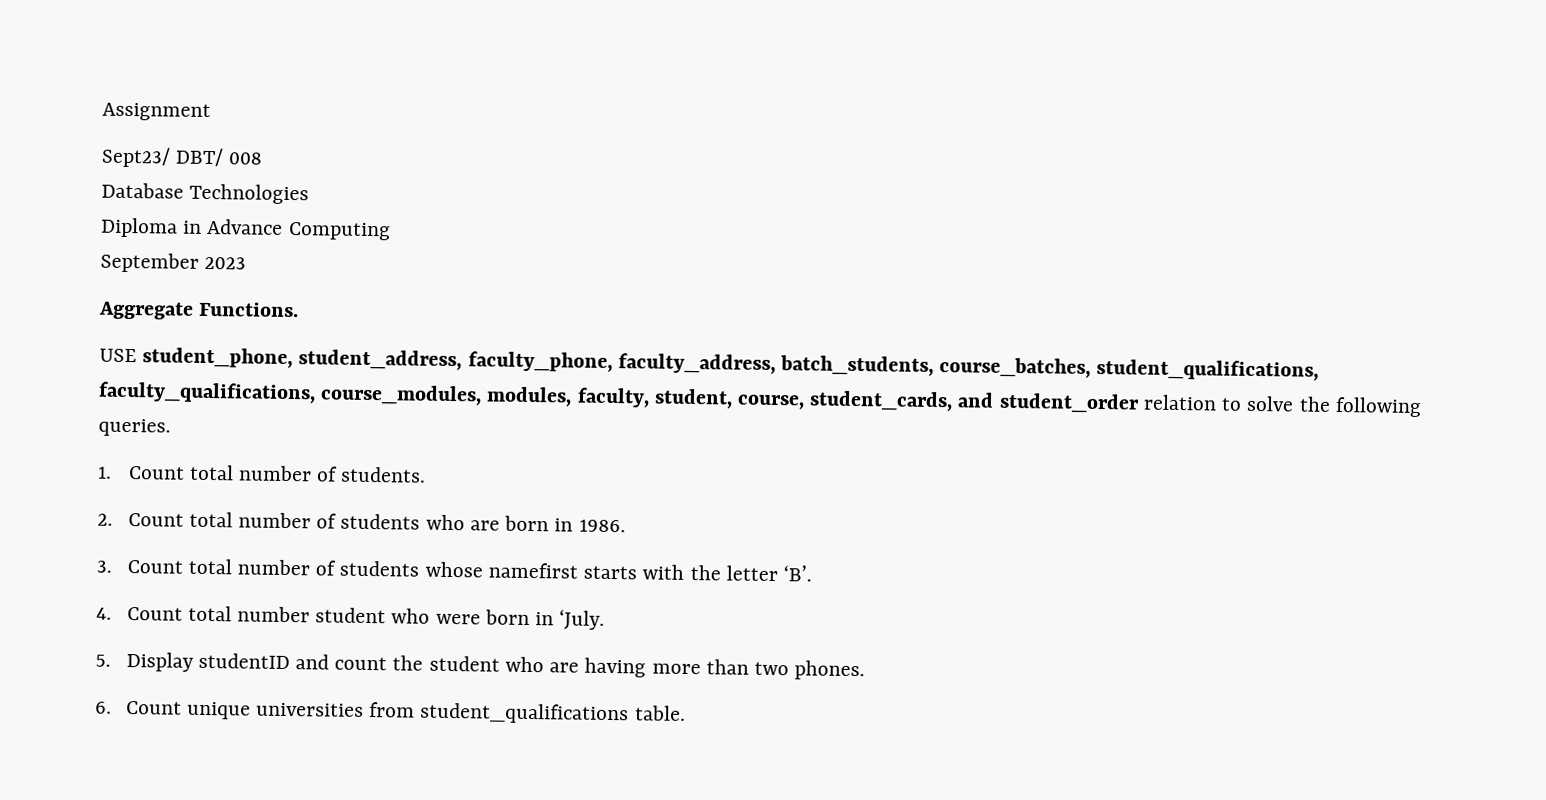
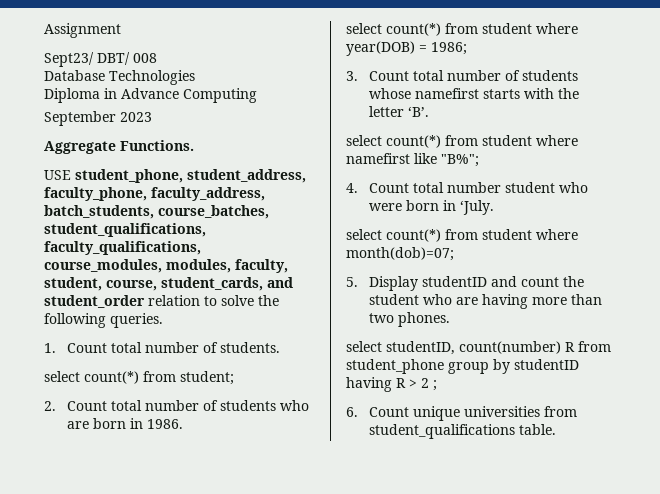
(427, 474) none -> [44,371,234,385] // select count(*) from student;
(626, 526) none -> [346,23,578,36] [346,41,467,56] // select count(*) from student where year(DOB) = 1986;
(812, 573) none -> [346,135,578,148] [346,153,479,167] // select count(*) from student where namefirst like "B%";
(606, 619) none -> [346,229,578,242] [346,247,454,261] // select count(*) from student where month(dob)=07;
(866, 670) none -> [346,341,611,355] [346,359,579,374] [346,377,437,392] // select studentID, count(number) R from student_phone group by studentID having R > 2 ;

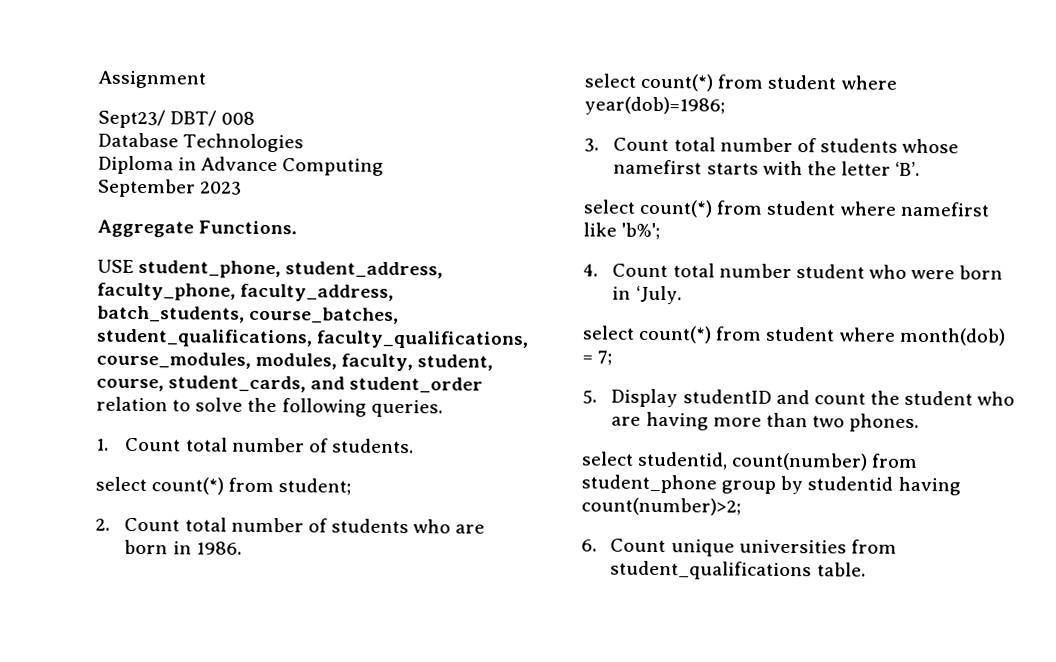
[346,41,467,56] year(DOB) = 1986; -> [584,96,725,116] year(dob)=1986;
[441,154,479,167] "B%"; -> [621,222,661,241] 'b%';
[346,247,454,261] month(dob)=07; -> [898,327,1006,346] [582,350,613,366] month(dob) = 7;
[386,341,575,355] studentID, count(number) R -> [637,451,869,471] studentid, count(number)
[514,359,579,370] [346,377,437,392] studentID having R > 2 ; -> [807,476,961,496] [581,497,741,516] studentid having count(number)>2;

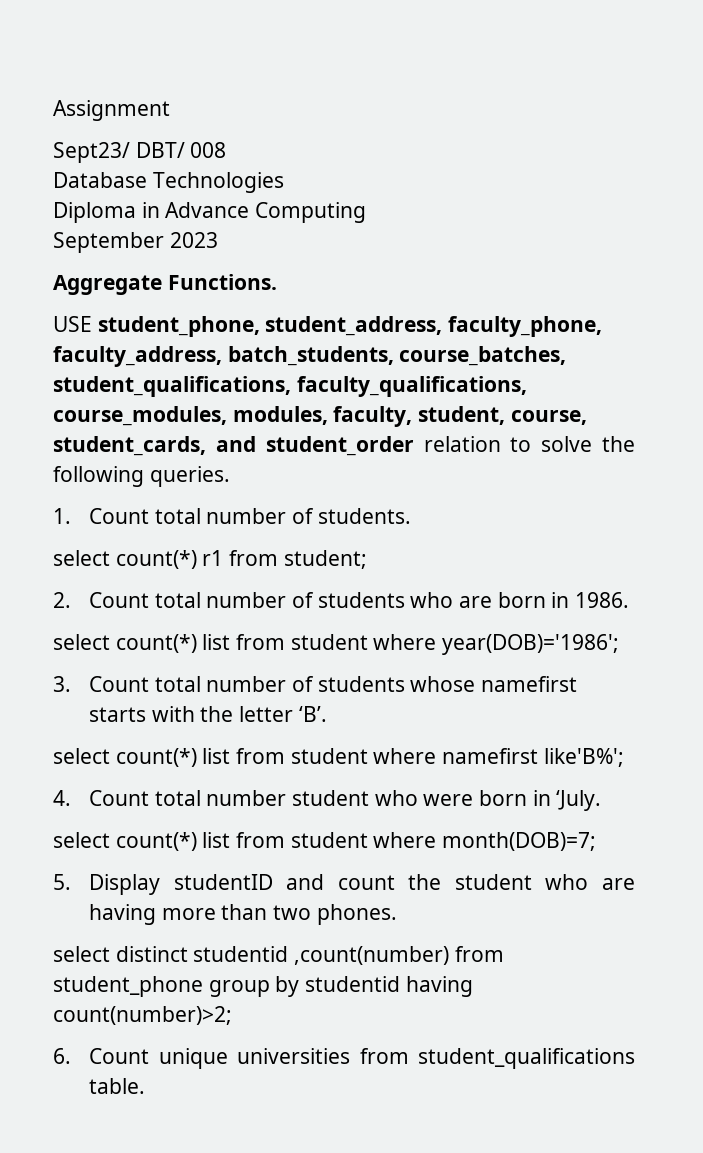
(225, 486) none -> [202,550,224,566] r1
[717,74,897,90] [584,96,725,116] from student where year(dob)=1986; -> [202,634,620,655] list from student where year(DOB)='1986';
(714, 208) none -> [202,748,231,764] list
[583,222,661,241] like 'b%'; -> [543,748,624,767] like'B%';
[715,326,1006,346] [582,350,613,366] from student where month(dob) = 7; -> [202,832,597,851] list from student where month(DOB)=7;
[637,451,869,471] studentid, count(number) -> [115,946,450,965] distinct studentid ,count(number)

